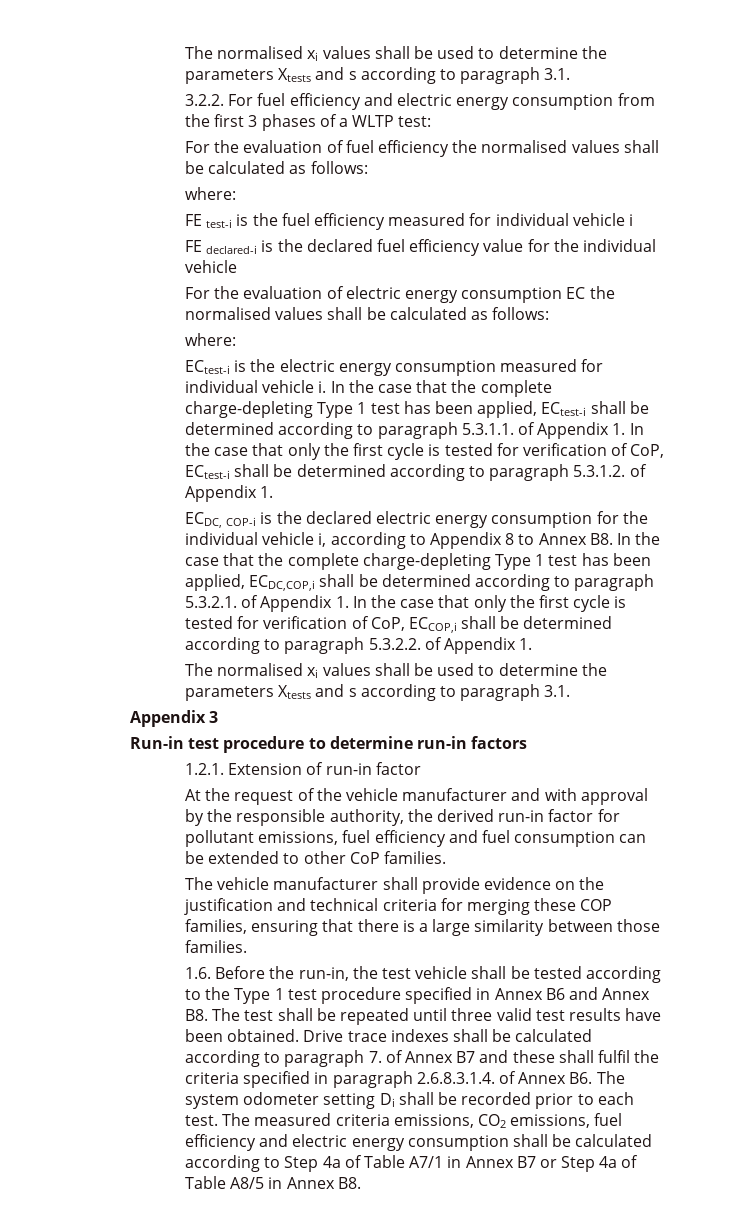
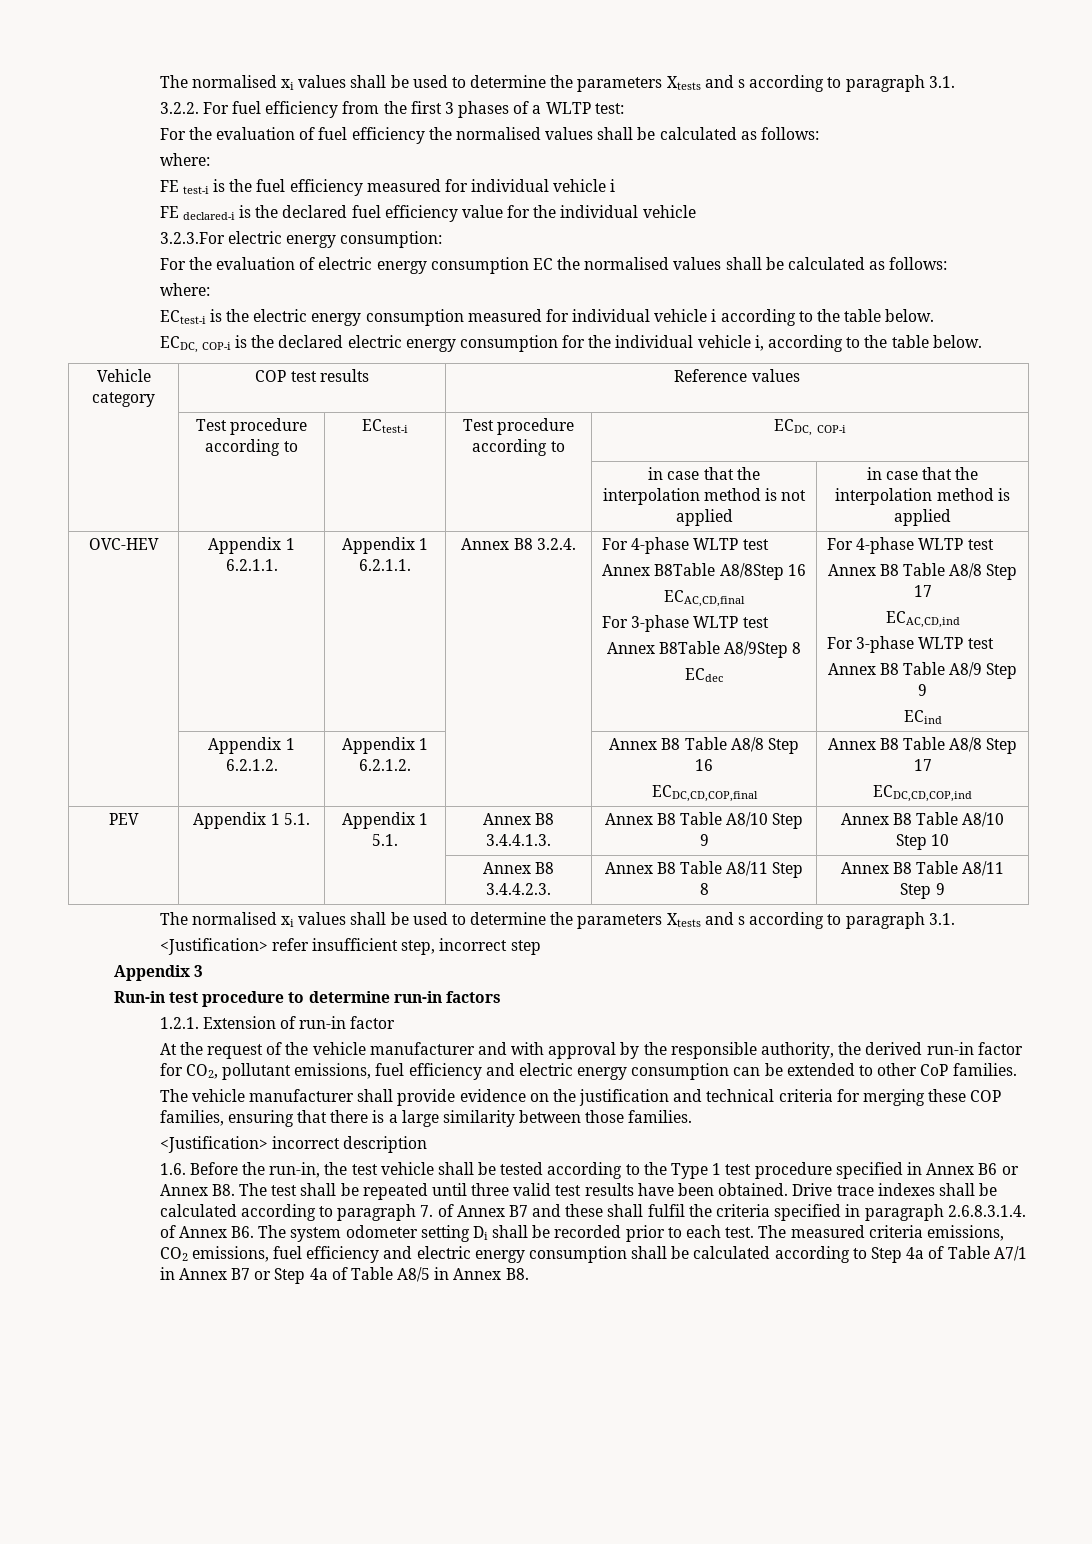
[363,93,614,110] and electric energy consumption -> (339, 109) none
(238, 266) none -> [159,231,443,248] // 3.2.3.For electric energy consumption:
[318,380,552,397] [185,401,649,418] [185,422,644,439] [185,443,665,460] [185,464,647,481] [185,485,274,502] i. In the case that the complete charge-depleting Type 1 test has been applied, ECtest-i shall be determined according to paragraph 5.3.1.1. of Appendix 1. In the case that only the first cycle is tested for verification of CoP, ECtest-i shall be determined according to paragraph 5.3.1.2. of Appendix 1. -> [711,309,935,326] i according to the table below.
[429,532,661,549] [185,553,651,570] [185,574,655,591] [185,595,627,612] [185,616,613,633] [185,637,533,654] Appendix 8 to Annex B8. In the case that the complete charge-depleting Type 1 test has been applied, ECDC,COP,i shall be determined according to paragraph 5.3.2.1. of Appendix 1. In the case that only the first cycle is tested for verification of CoP, ECCOP,i shall be determined according to paragraph 5.3.2.2. of Appendix 1. -> [864,335,982,348] [96,369,151,382] [92,392,155,407] [255,369,369,382] [674,369,800,382] [195,418,308,435] [205,439,298,456] [362,419,408,433] [462,418,575,435] [472,439,565,456] [774,419,846,436] [648,467,760,480] [602,488,807,505] [675,509,733,526] [866,467,979,480] [835,488,1010,505] [894,509,951,526] [89,538,159,550] [208,537,295,554] [225,559,278,571] [341,537,429,554] [359,559,411,571] [461,538,576,550] [602,537,769,554] [602,563,806,580] [664,590,745,607] [602,615,769,632] [606,641,802,658] [685,668,723,682] [827,537,994,554] [827,563,1018,580] [913,585,932,597] [885,611,960,628] [827,636,994,653] [827,662,1018,679] [918,684,927,696] [903,710,942,724] [208,737,295,754] [225,759,278,771] [341,737,429,754] [359,759,411,771] [609,737,799,754] [695,759,713,771] [651,785,758,802] [827,737,1018,754] [913,759,932,771] [873,785,972,802] [109,813,139,825] [193,812,310,829] [341,812,429,829] [372,834,398,846] [482,813,555,825] [486,834,551,846] [604,812,804,829] [699,834,709,846] [840,812,1005,827] [895,834,950,850] [482,862,555,874] [486,883,551,895] [604,861,804,878] [699,883,709,895] [840,861,1005,876] [900,883,945,899] the table below. // Vehicle category | COP test results | Reference values // | Test procedure according to | ECtest-i | Test procedure according to | ECDC, COP-i // | | | | in case that the interpolation method is not applied | in case that the interpolation method is applied // OVC-HEV | Appendix 1 6.2.1.1. | Appendix 1 6.2.1.1. | Annex B8 3.2.4. | For 4-phase WLTP test // Annex B8Table A8/8Step 16 // ECAC,CD,final // For 3-phase WLTP test // Annex B8Table A8/9Step 8 // ECdec | For 4-phase WLTP test // Annex B8 Table A8/8 Step 17 // ECAC,CD,ind // For 3-phase WLTP test // Annex B8 Table A8/9 Step 9 // ECind // | Appendix 1 6.2.1.2. | Appendix 1 6.2.1.2. | | Annex B8 Table A8/8 Step 16 // ECDC,CD,COP,final | Annex B8 Table A8/8 Step 17 // ECDC,CD,COP,ind // PEV | Appendix 1 5.1. | Appendix 1 5.1. | Annex B8 3.4.4.1.3. | Annex B8 Table A8/10 Step 9 | Annex B8 Table A8/10 Step 10 // | | | Annex B8 3.4.4.2.3. | Annex B8 Table A8/11 Step 8 | Annex B8 Table A8/11 Step 9
(571, 691) none -> [159,938,541,955] // <Justification> refer insufficient step, incorrect step
(620, 815) none -> [185,1064,218,1079] CO2,
[481,830,510,843] fuel -> [518,1063,628,1080] electric energy
(248, 946) none -> [159,1136,427,1153] // <Justification> incorrect description
[568,987,598,1000] and -> [1001,1166,1019,1175] or

